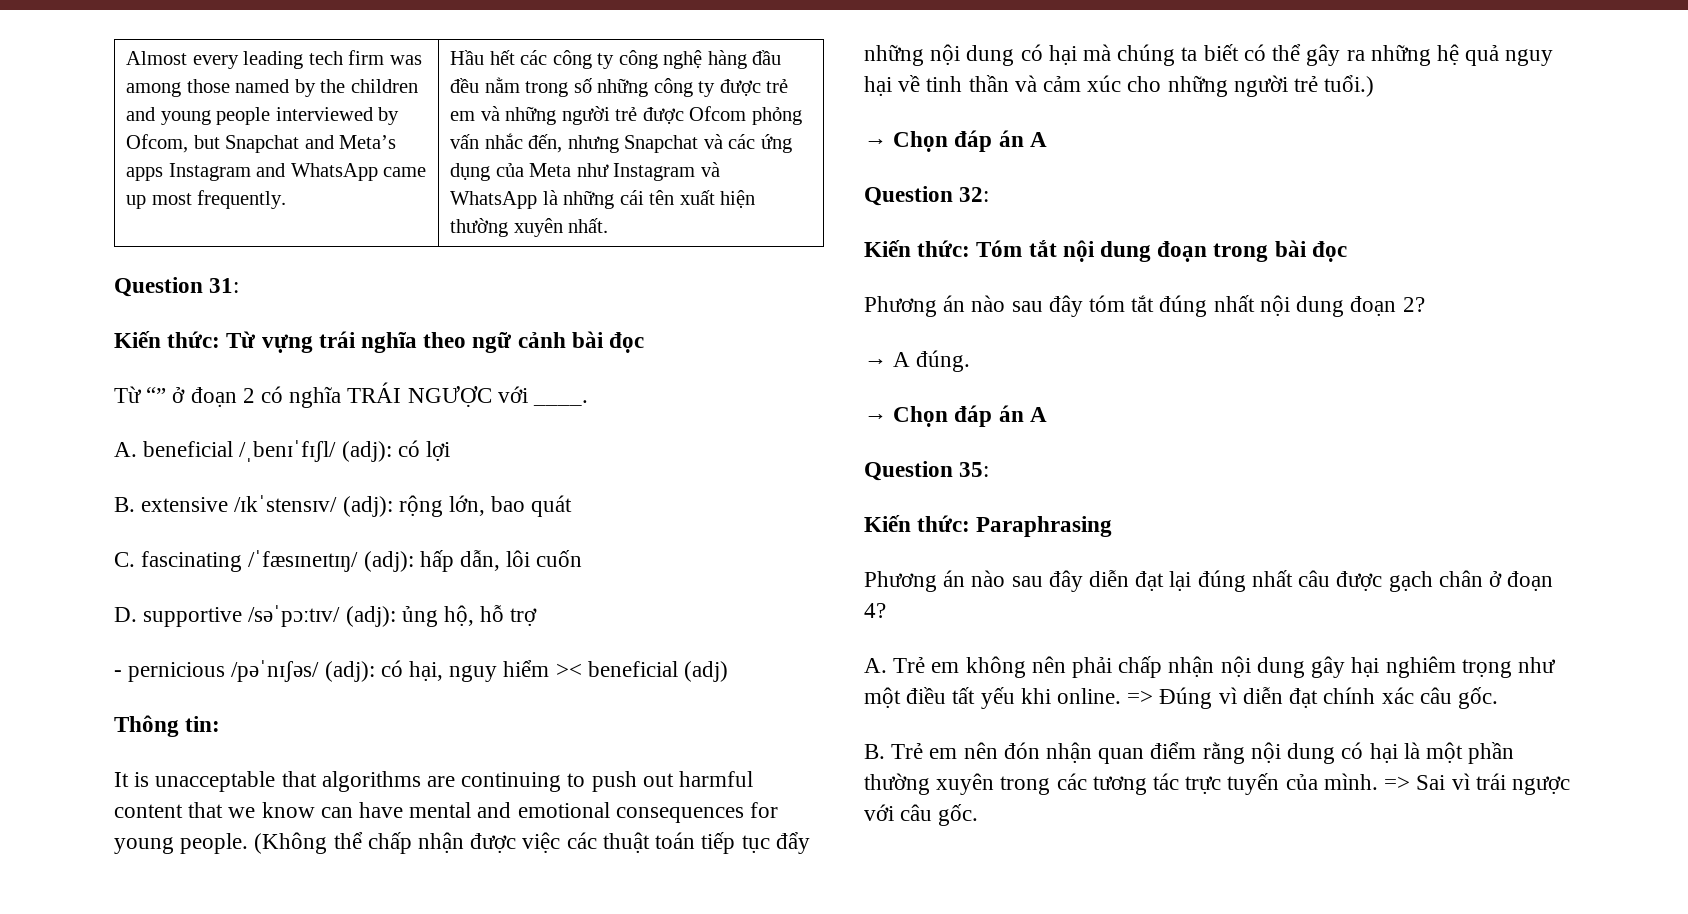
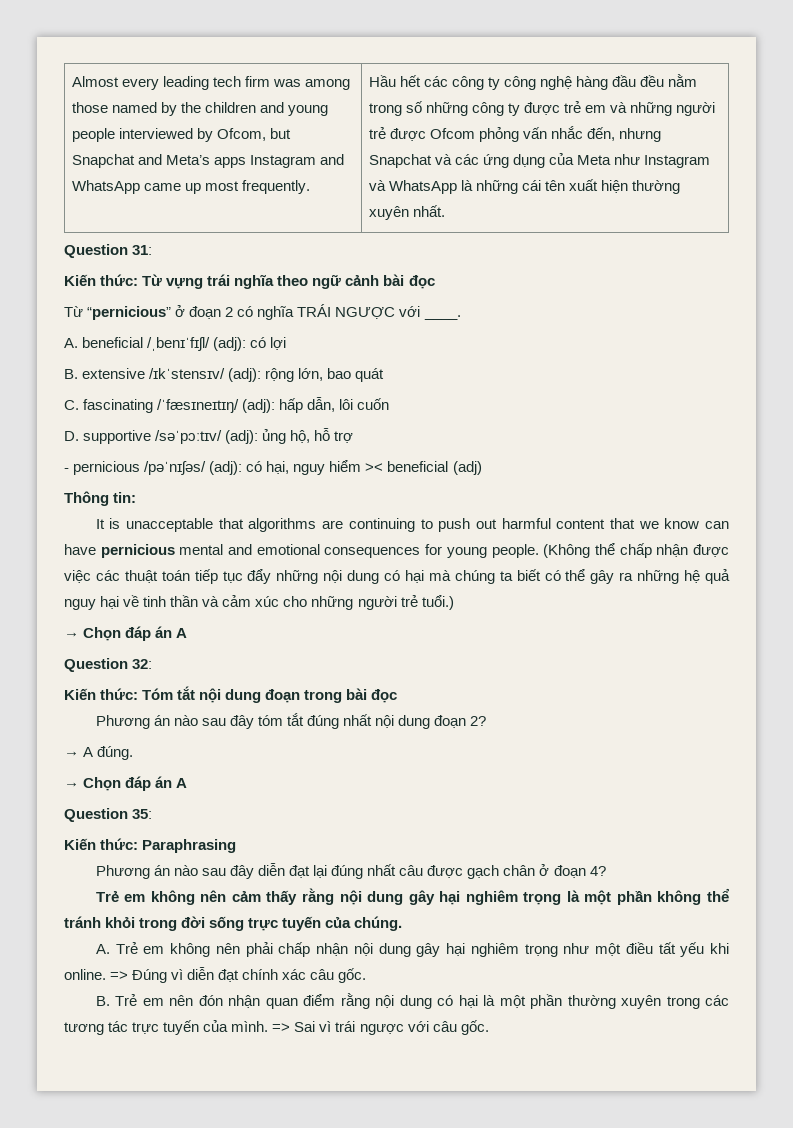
[146,387,167,403] “” -> [87,306,172,320] “pernicious”
(404, 810) none -> [100,544,175,558] pernicious
(886, 610) none -> [95,888,729,905] [64,916,403,931] // Trẻ em không nên cảm thấy rằng nội dung gây hại nghiêm trọng là một phần không thể tránh khỏi trong đời sống trực tuyến của chúng.

